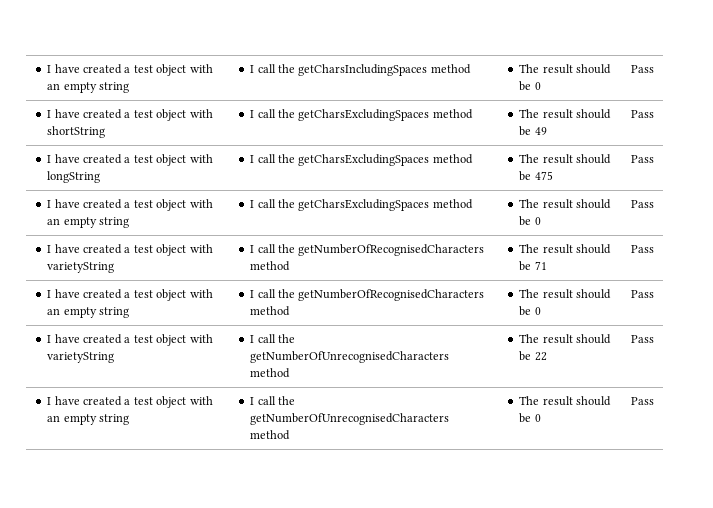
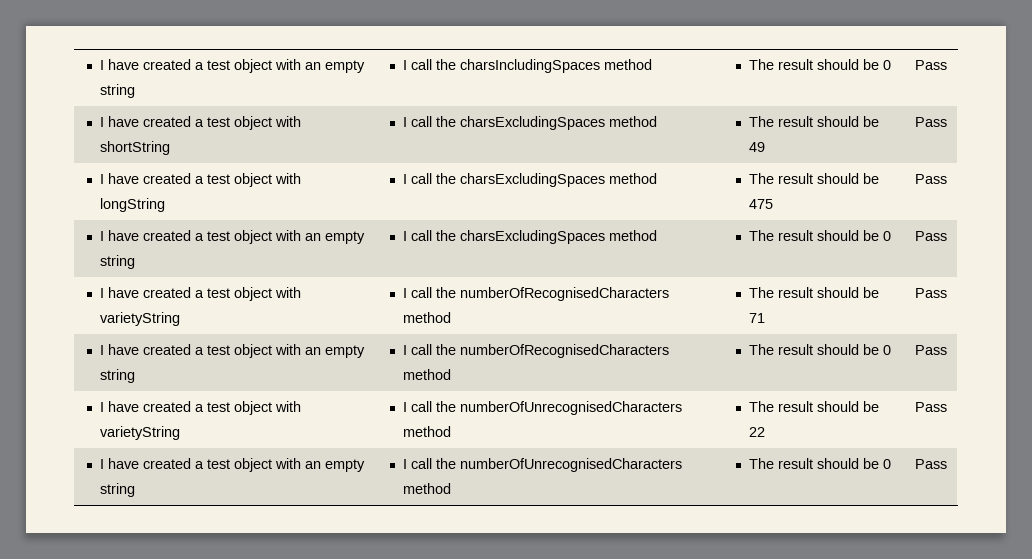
[298,64,428,76] getCharsIncludingSpaces -> [460,59,601,73] charsIncludingSpaces
[298,109,430,121] getCharsExcludingSpaces -> [460,116,606,130] charsExcludingSpaces
[298,154,430,166] getCharsExcludingSpaces -> [460,173,606,187] charsExcludingSpaces
[298,199,430,211] getCharsExcludingSpaces -> [460,230,606,244] charsExcludingSpaces
[298,244,485,256] getNumberOfRecognisedCharacters -> [460,287,670,301] numberOfRecognisedCharacters
[298,289,485,301] getNumberOfRecognisedCharacters -> [460,344,670,358] numberOfRecognisedCharacters
[250,351,450,363] getNumberOfUnrecognisedCharacters -> [460,401,683,415] numberOfUnrecognisedCharacters
[250,413,450,425] getNumberOfUnrecognisedCharacters -> [460,458,683,472] numberOfUnrecognisedCharacters

